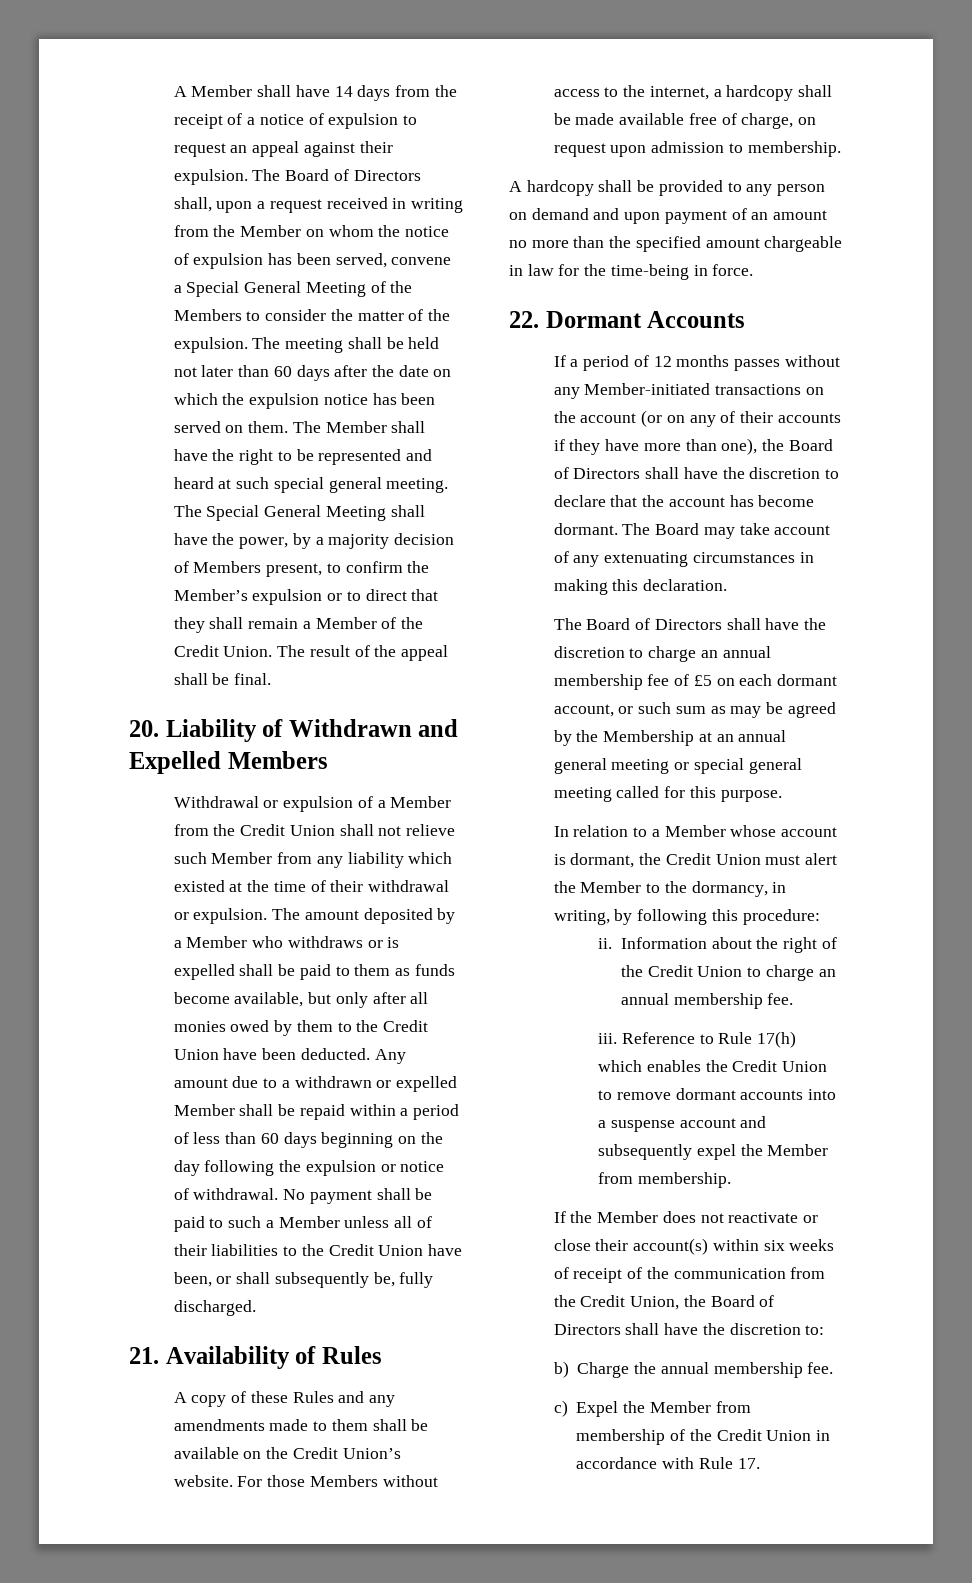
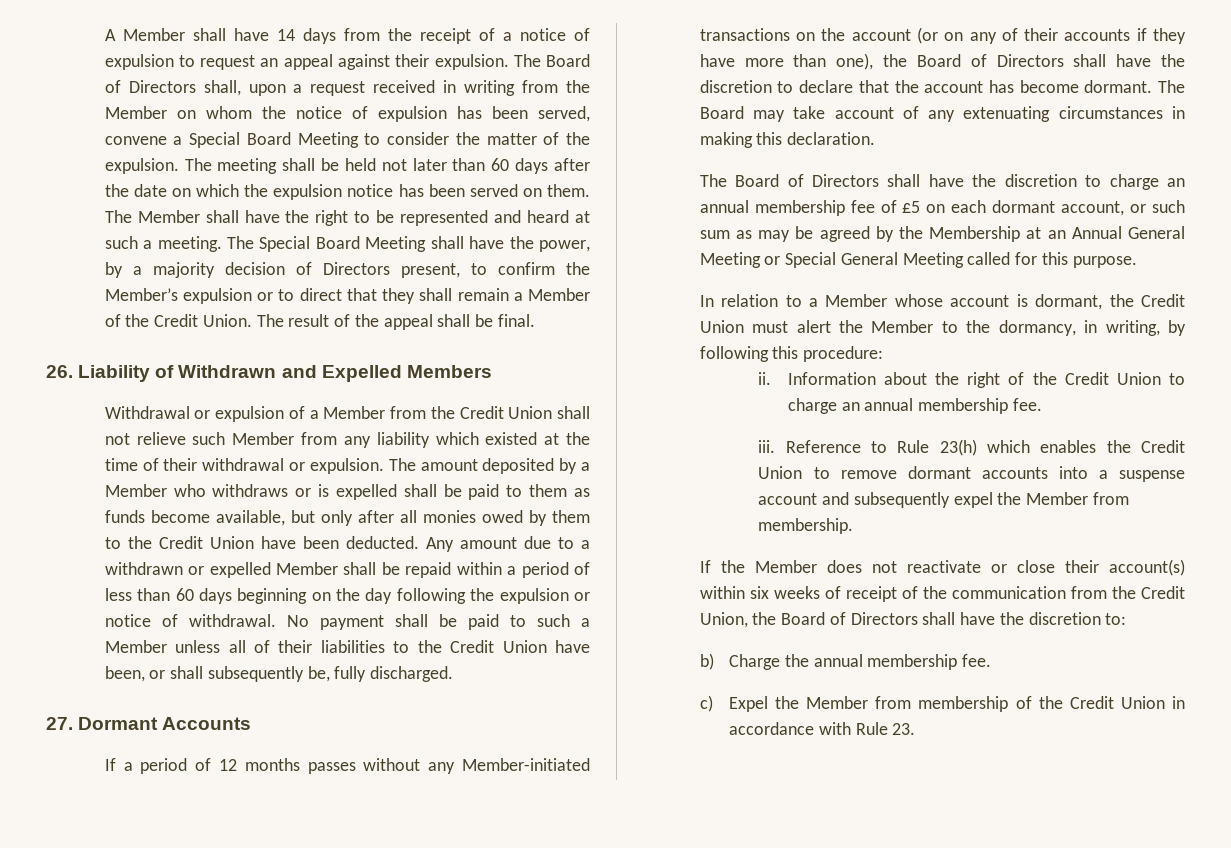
[244,281,413,297] [173,309,242,321] General Meeting of the Members -> [246,132,359,148] Board Meeting
[273,477,382,493] special general -> [143,240,153,249] a
[264,505,322,517] General -> [315,236,360,249] Board
[193,561,262,573] Members -> [322,262,390,275] Directors
[129,720,159,737] 20. -> [46,365,73,378] 26.
[129,1346,382,1369] [173,1391,395,1407] [173,1419,429,1431] [173,1447,401,1459] [173,1475,438,1487] [553,85,832,101] [553,113,816,129] [553,141,841,157] [509,180,826,196] [509,208,828,224] [509,236,843,252] [509,264,754,280] [509,311,539,328] 21. Availability of Rules // A copy of these Rules and any amendments made to them shall be available on the Credit Union’s website. For those Members without access to the internet, a hardcopy shall be made available free of charge, on request upon admission to membership. // A hardcopy shall be provided to any person on demand and upon payment of an amount no more than the specified amount chargeable in law for the time-being in force. // 22. -> [46,717,73,730] 27.
[738,730,787,742] [553,758,802,774] [553,787,612,802] annual general meeting or special general meeting -> [1071,226,1185,239] [699,252,964,268] Annual General Meeting or Special General Meeting
[757,1031,797,1048] 17(h) -> [939,439,977,456] 23(h)
[737,1458,760,1469] 17. -> [892,723,916,735] 23.

